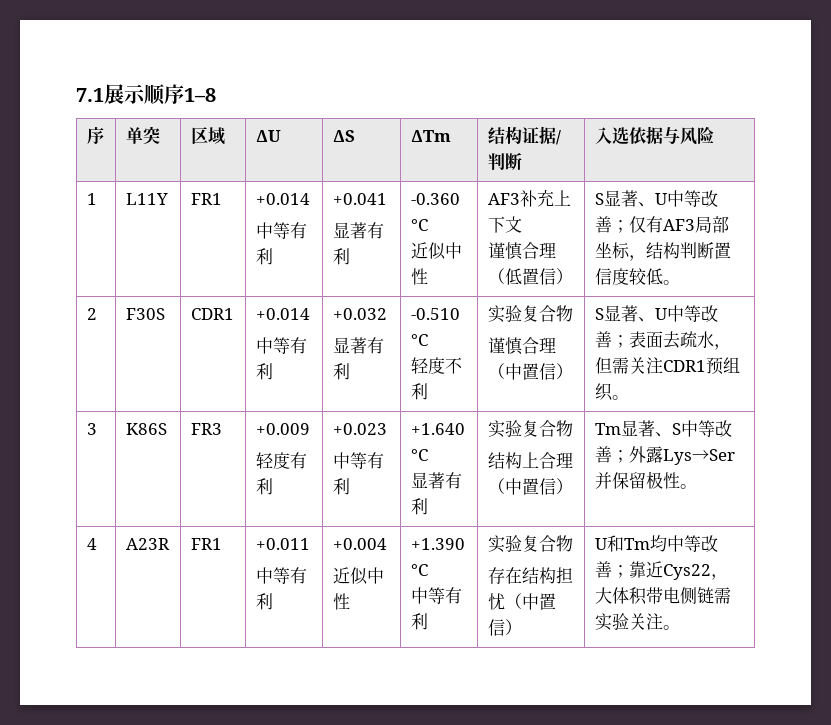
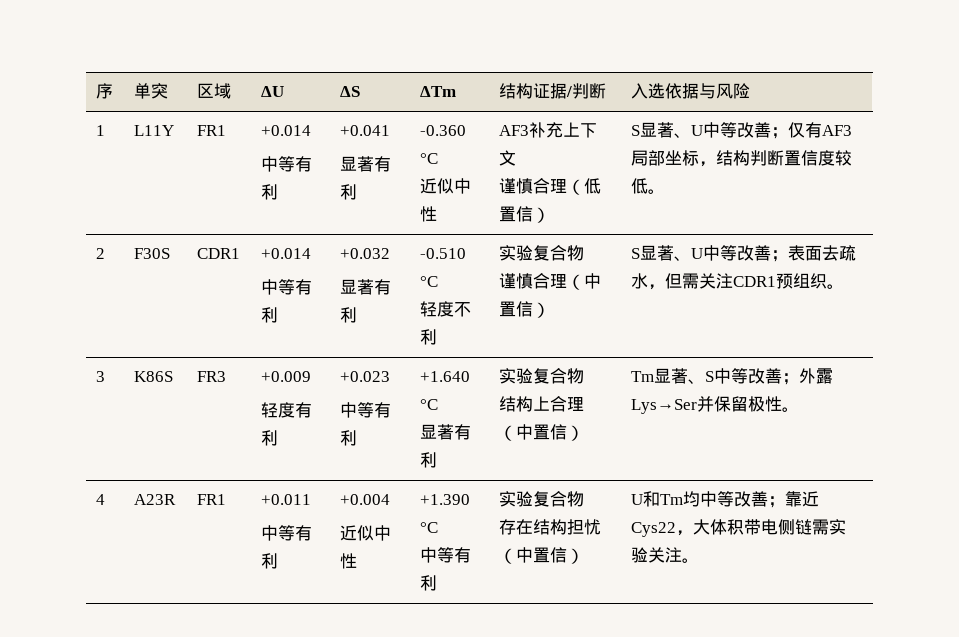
[76,84,216,105] 7.1展示顺序1–8 // -> (96, 91) none

